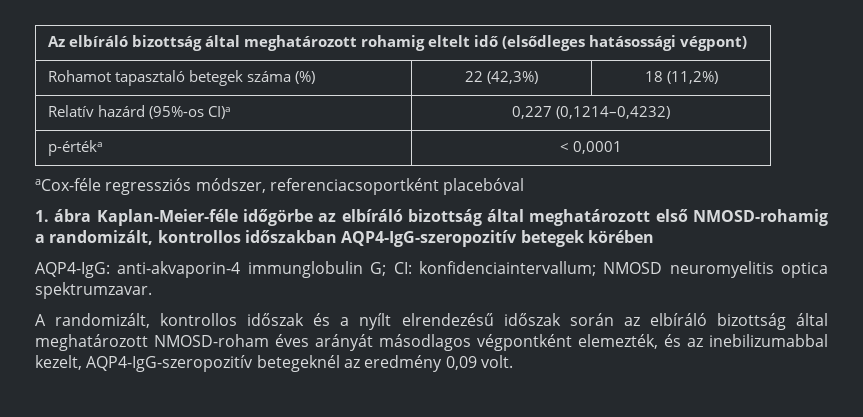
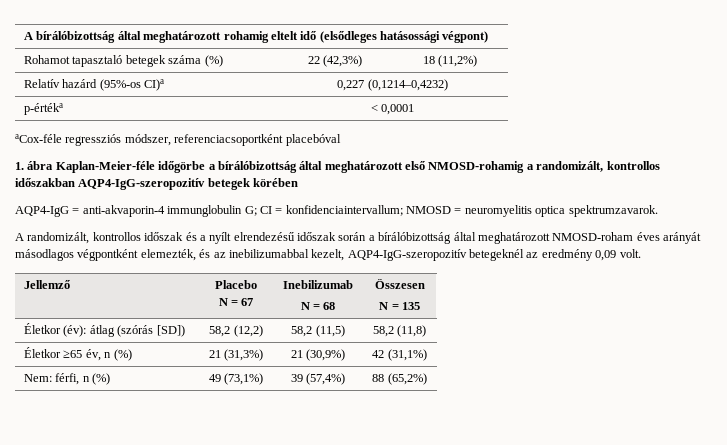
[47,35,202,51] Az elbíráló bizottság -> [24,31,116,43] A bírálóbizottság
[318,209,482,226] az elbíráló bizottság -> [208,161,297,173] a bírálóbizottság
[35,262,110,278] AQP4-IgG: -> [15,206,80,217] AQP4-IgG =
[393,262,412,274] CI: -> [259,206,283,214] CI =
(663, 268) none -> [454,208,462,214] =
[35,282,152,299] spektrumzavar. -> [568,205,658,217] spektrumzavarok.
[623,313,786,330] az elbíráló bizottság -> [368,232,452,244] a bírálóbizottság
(513, 361) none -> [24,279,71,289] [215,280,257,289] [218,298,254,306] [283,280,353,289] [300,302,336,310] [374,279,425,289] [379,302,420,310] [24,323,185,337] [209,325,263,337] [291,325,345,337] [372,325,427,337] [24,347,132,361] [208,349,264,361] [290,349,346,361] [372,349,427,361] [24,373,111,385] [208,373,264,385] [290,373,346,385] [372,373,427,385] // Jellemző | Placebo // N = 67 | Inebilizumab // N = 68 | Összesen // N = 135 // Életkor (év): átlag (szórás [SD]) | 58,2 (12,2) | 58,2 (11,5) | 58,2 (11,8) // Életkor ≥65 év, n (%) | 21 (31,3%) | 21 (30,9%) | 42 (31,1%) // Nem: férfi, n (%) | 49 (73,1%) | 39 (57,4%) | 88 (65,2%)

